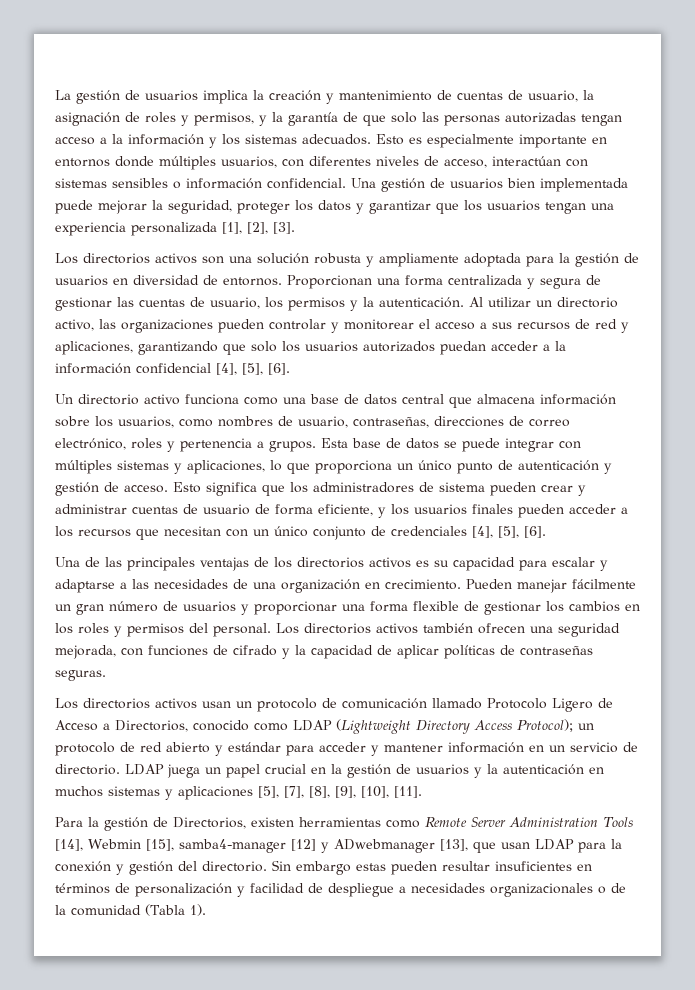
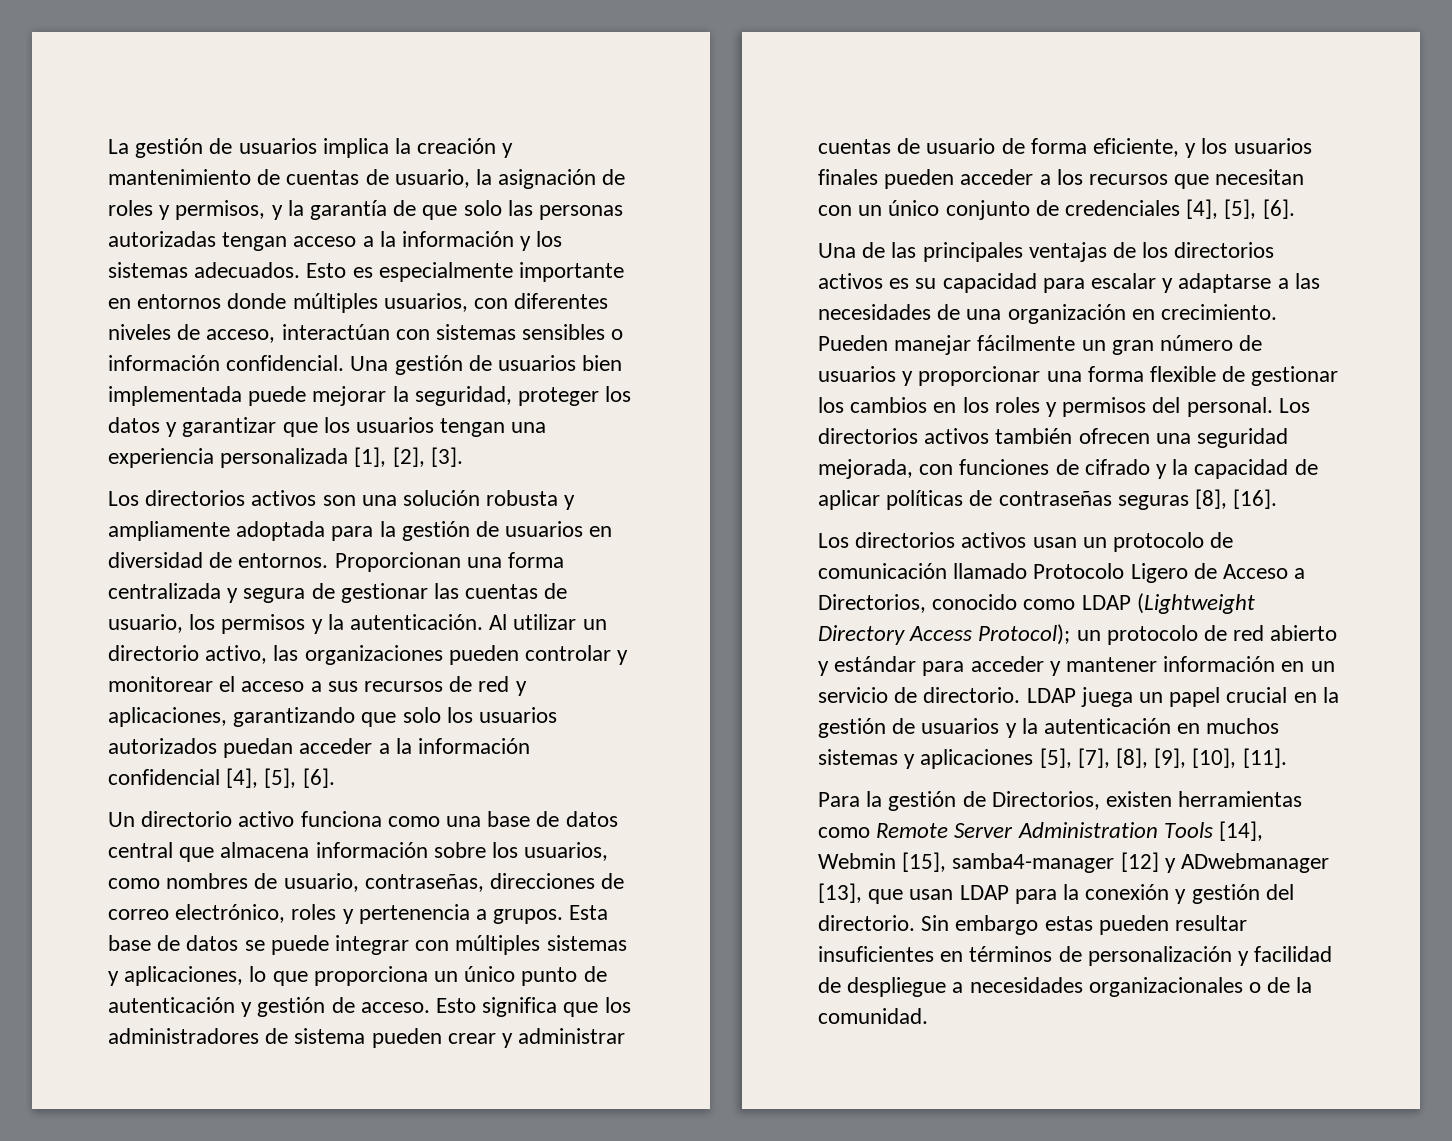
[55,670,106,681] seguras. -> [1117,489,1278,510] seguras [8], [16].
[71,904,206,916] comunidad (Tabla 1). -> [818,1008,928,1024] comunidad.

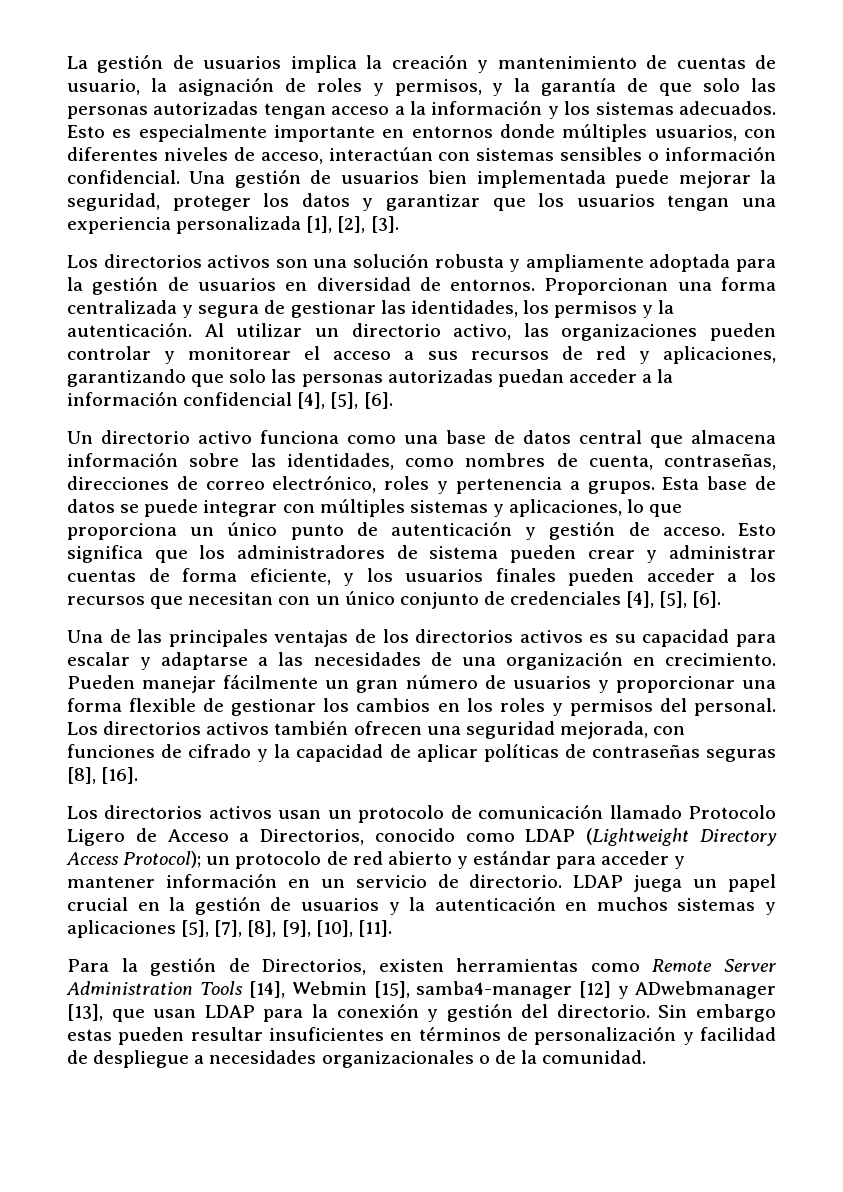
[465,583,568,599] [108,614,183,633] cuentas de usuario, -> [410,300,518,317] identidades,
[446,707,558,723] [108,738,217,754] los usuarios autorizados -> [271,369,493,387] las personas autorizadas
[492,842,609,861] los usuarios, -> [250,453,394,470] las identidades,
[283,873,359,892] usuario, -> [588,455,653,470] cuenta,
[926,138,1025,154] usuario de -> (170, 575) none

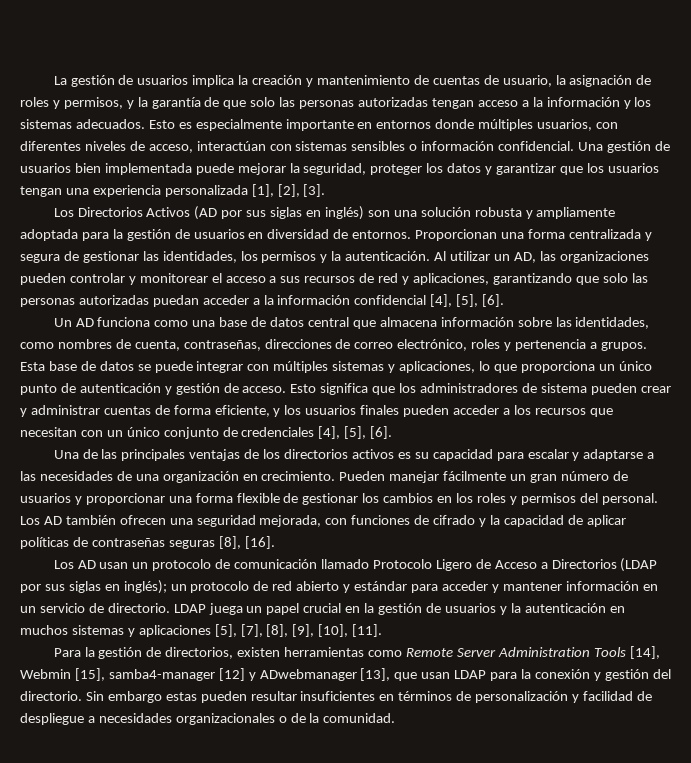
[103,254,271,268] directorios activos -> [77,206,364,220] Directorios Activos (AD por sus siglas en inglés)
[351,323,512,340] directorio activo, -> [513,252,536,263] AD,
[101,430,252,444] directorio activo -> [75,318,94,327] AD
[103,721,270,735] directorios activos -> [43,516,62,525] AD
[104,805,272,819] directorios activos -> [77,560,96,569] AD
[260,828,777,846] [66,851,202,868] Directorios, conocido como LDAP (Lightweight Directory Access Protocol); -> [551,558,658,572] [20,580,167,594] Directorios (LDAP por sus siglas en inglés);
[262,959,367,975] Directorios, -> [165,647,234,659] directorios,

